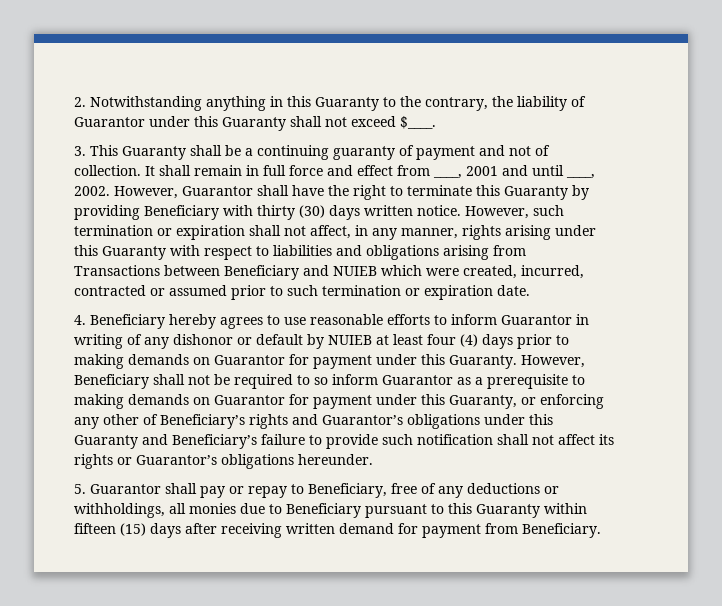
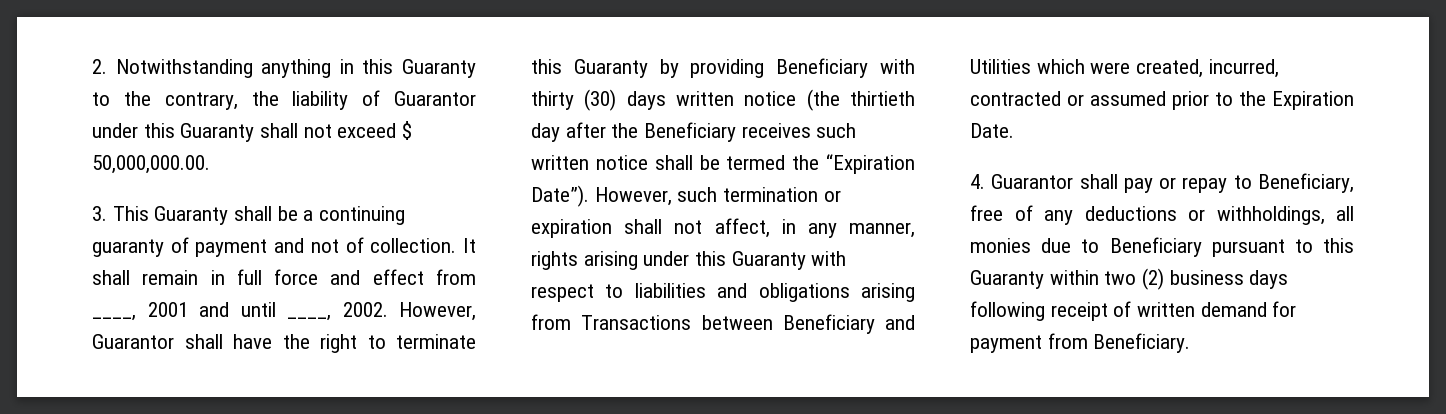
[400,116,436,129] $____. -> [402,121,413,140] [92,155,210,174] $ 50,000,000.00.
[417,205,461,216] notice. -> [744,89,915,111] [531,122,857,142] [531,154,915,174] [531,185,589,207] notice (the thirtieth day after the Beneficiary receives such written notice shall be termed the “Expiration Date”).
[333,266,377,276] NUIEB -> [970,59,1031,74] Utilities
[287,285,530,300] [74,314,589,329] [74,334,569,349] [74,354,585,369] [74,374,585,389] [74,394,604,409] [74,414,553,429] [74,434,614,449] [74,454,373,469] [74,484,86,494] such termination or expiration date. // 4. Beneficiary hereby agrees to use reasonable efforts to inform Guarantor in writing of any dishonor or default by NUIEB at least four (4) days prior to making demands on Guarantor for payment under this Guaranty. However, Beneficiary shall not be required to so inform Guarantor as a prerequisite to making demands on Guarantor for payment under this Guaranty, or enforcing any other of Beneficiary’s rights and Guarantor’s obligations under this Guaranty and Beneficiary’s failure to provide such notification shall not affect its rights or Guarantor’s obligations hereunder. // 5. -> [1239,91,1354,110] [970,123,1014,138] [970,174,985,189] the Expiration Date. // 4.
[74,523,282,538] fifteen (15) days after receiving -> [1104,268,1289,290] [970,301,1132,321] two (2) business days following receipt of

